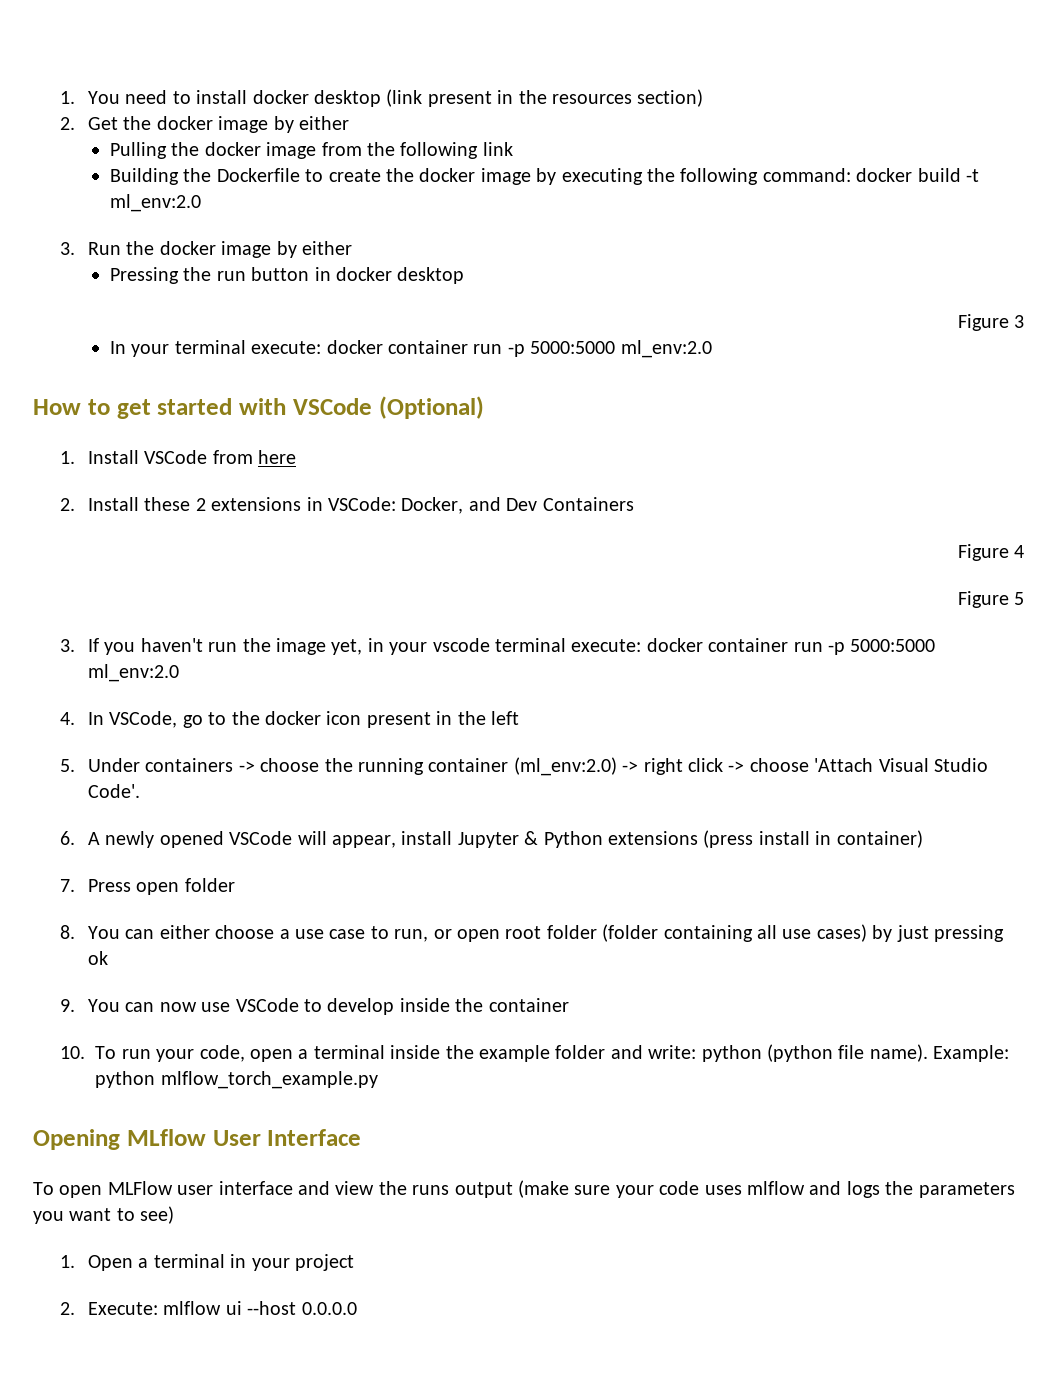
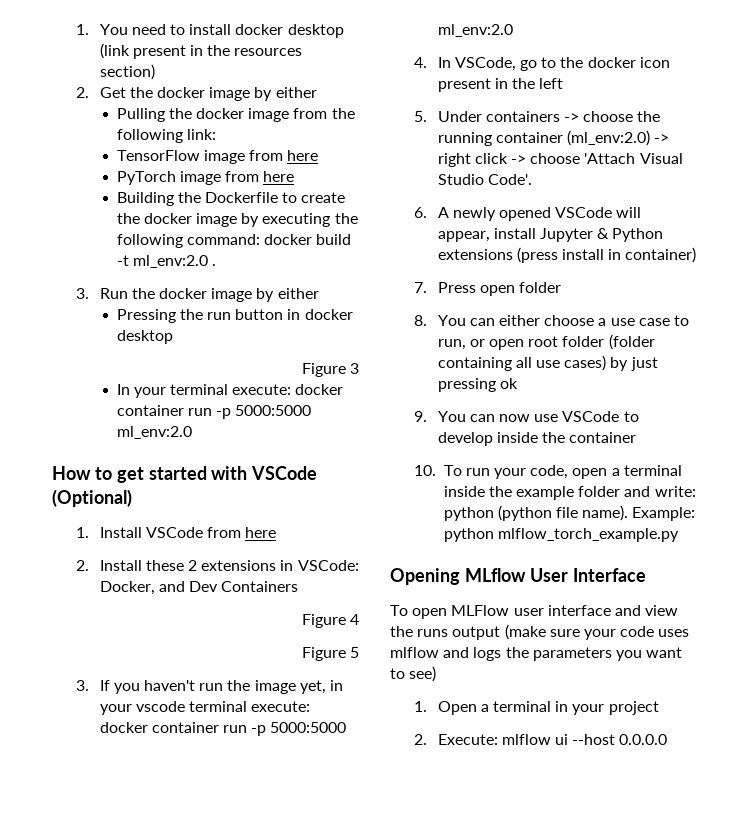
[482,142,513,156] link -> [186,129,216,140] [116,150,319,164] [116,171,295,185] link: // TensorFlow image from here // PyTorch image from here
(201, 203) none -> [212,264,217,266] .

